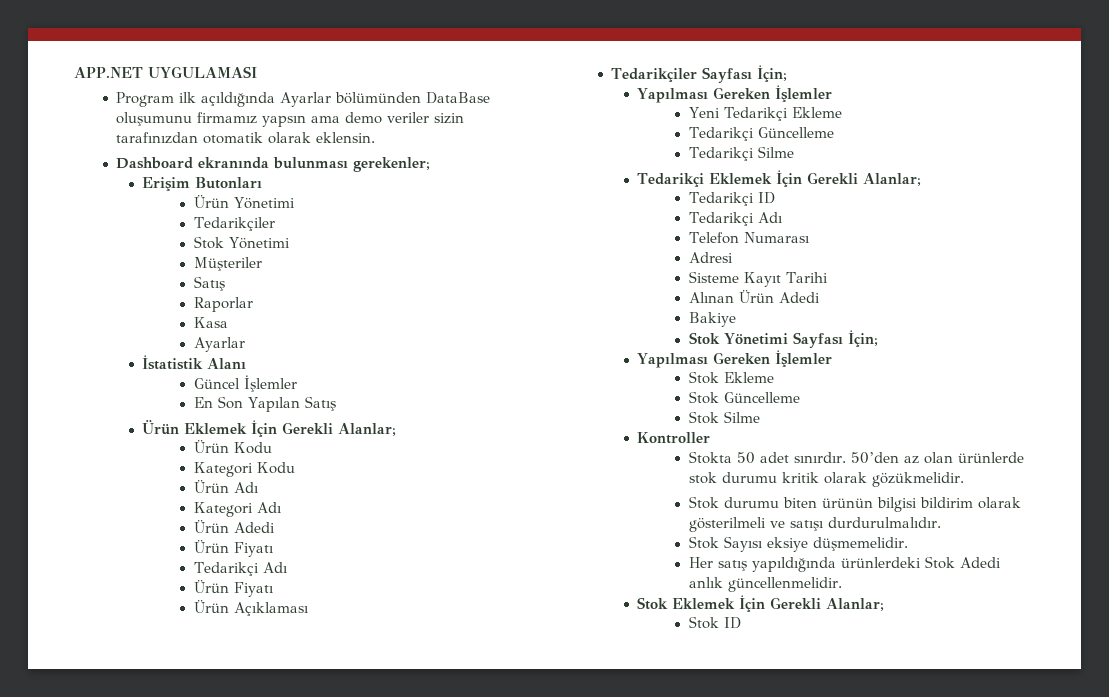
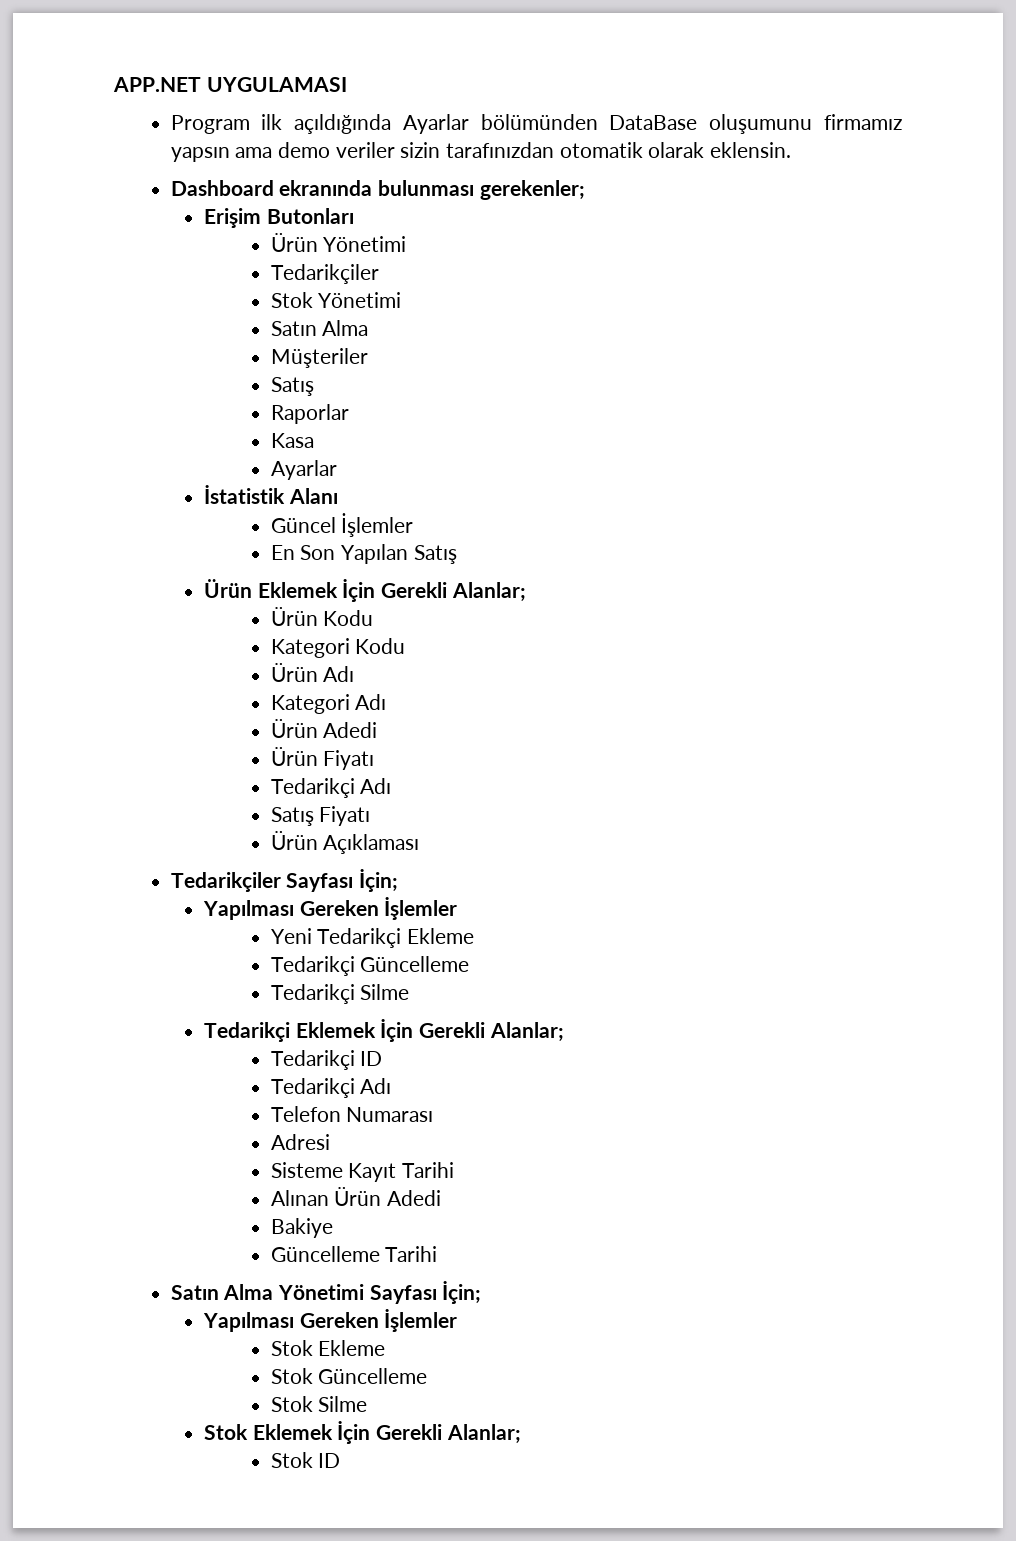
(290, 243) none -> [270,320,369,336] // Satın Alma
[193,580,229,593] Ürün -> [270,807,314,826] Satış
[688,332,720,345] Stok -> [270,1246,438,1262] [170,1284,274,1300] Güncelleme Tarihi // Satın Alma
[637,432,711,444] [688,451,1024,464] [688,472,964,487] [688,496,1021,512] [688,517,941,532] [688,536,908,552] [688,556,1001,572] [688,577,842,592] // Kontroller // Stokta 50 adet sınırdır. 50’den az olan ürünlerde stok durumu kritik olarak gözükmelidir. // Stok durumu biten ürünün bilgisi bildirim olarak gösterilmeli ve satışı durdurulmalıdır. // Stok Sayısı eksiye düşmemelidir. // Her satış yapıldığında ürünlerdeki Stok Adedi anlık güncellenmelidir. -> (368, 1404) none

